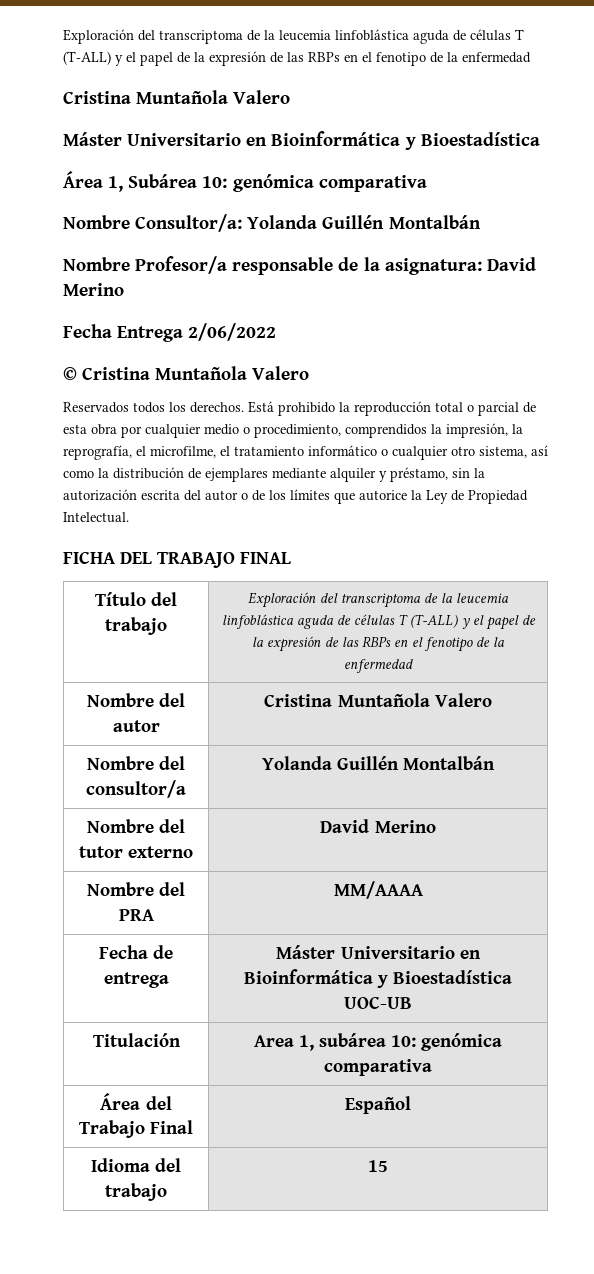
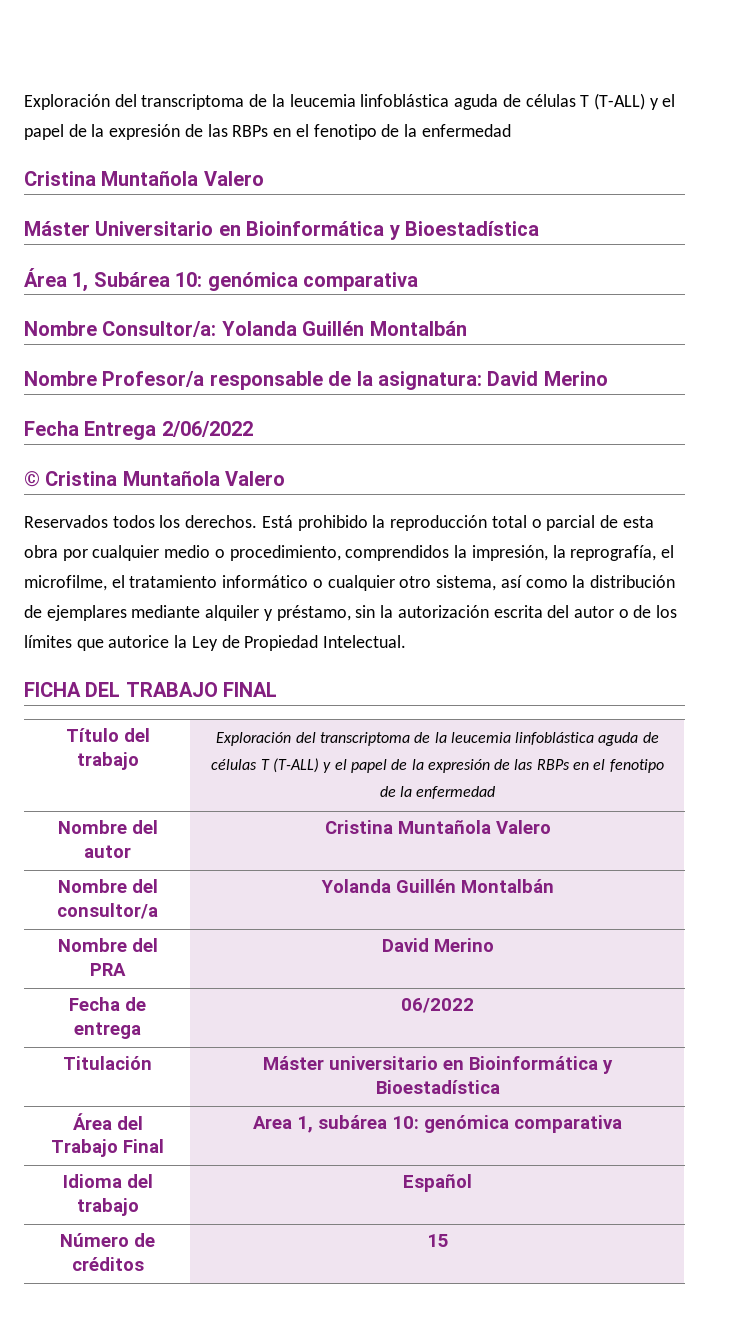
[78,846,194,858] [320,819,436,833] [86,882,186,896] [118,909,154,921] [333,881,423,899] tutor externo | David Merino // Nombre del PRA | MM/AAAA -> [90,963,126,976] [381,938,494,952] PRA | David Merino
[276,945,481,959] [243,969,513,988] [344,996,412,1009] [92,1033,181,1047] | Máster Universitario en Bioinformática y Bioestadística UOC-UB // Titulación -> [401,998,474,1013] [63,1056,152,1070] [263,1056,613,1074] [375,1080,500,1094] [72,1113,143,1130] [51,1139,164,1157] | 06/2022 // Titulación | Máster universitario en Bioinformática y Bioestadística // Área del Trabajo Final
[100,1093,172,1110] [78,1120,194,1138] [345,1096,411,1114] // Área del Trabajo Final | Español -> (622, 1124) none
(167, 1192) none -> [403,1174,472,1192] [60,1233,155,1247] [71,1257,144,1271] | Español // Número de créditos

